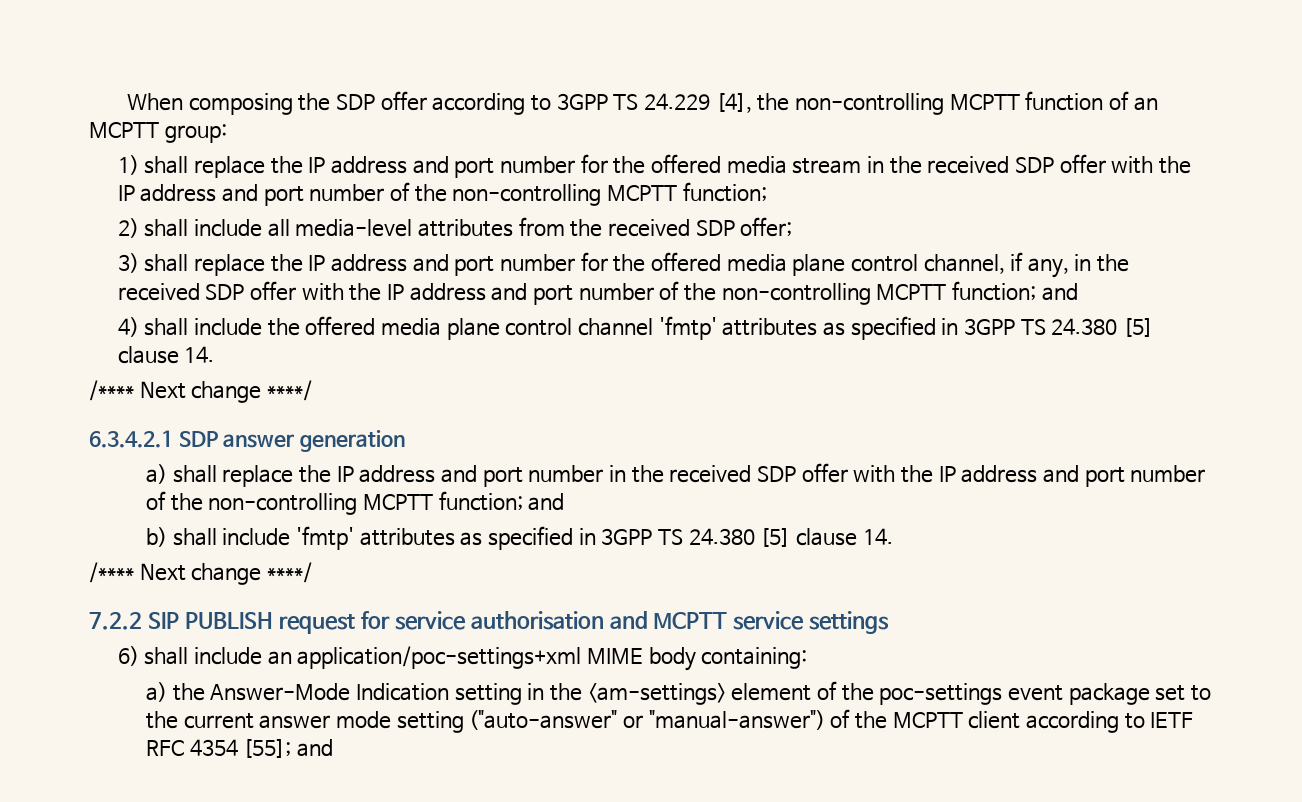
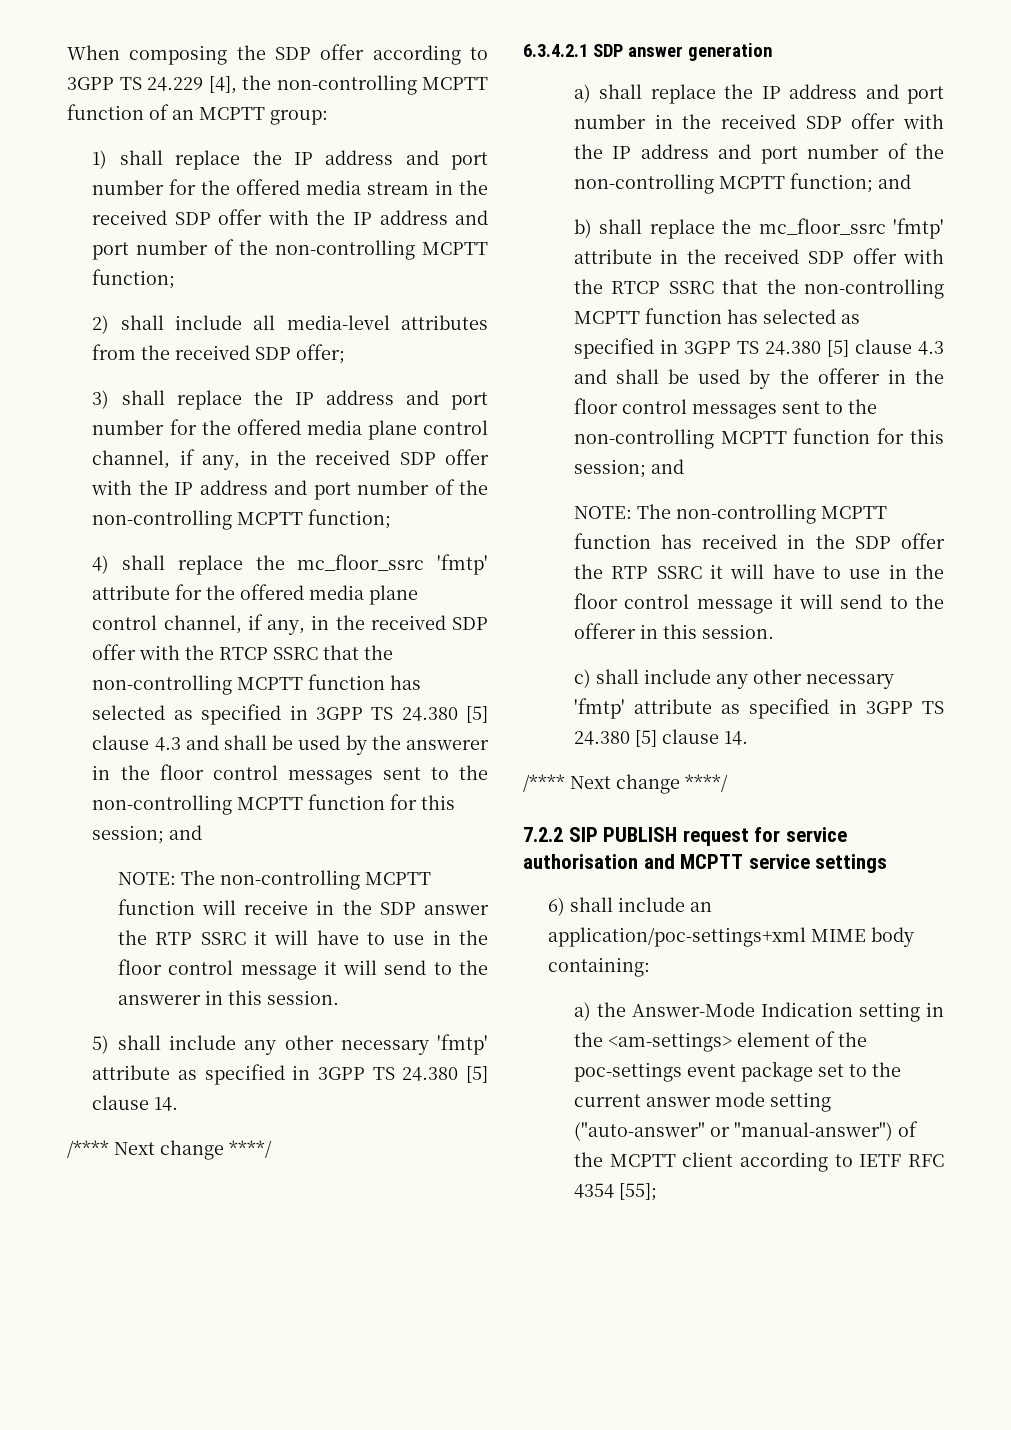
[1041,283,1078,301] and -> (392, 519) none
[193,316,818,340] include the offered media plane control channel 'fmtp' attributes -> [177,554,488,575] [92,584,419,605] [92,614,489,635] [92,644,394,660] [92,674,422,695] [92,704,488,725] [92,735,490,755] [92,764,488,785] [92,794,456,815] [92,825,203,844] [117,870,431,890] [117,899,489,915] [117,930,489,945] [117,959,488,980] [117,990,339,1005] [92,1034,488,1055] [92,1065,171,1080] replace the mc_floor_ssrc 'fmtp' attribute for the offered media plane control channel, if any, in the received SDP offer with the RTCP SSRC that the non-controlling MCPTT function has selected as specified in 3GPP TS 24.380 [5] clause 4.3 and shall be used by the answerer in the floor control messages sent to the non-controlling MCPTT function for this session; and // NOTE: The non-controlling MCPTT function will receive in the SDP answer the RTP SSRC it will have to use in the floor control message it will send to the answerer in this session. // 5) shall include any other necessary 'fmtp' attribute
[222,526,455,550] include 'fmtp' attributes -> [649,218,944,239] [573,248,944,264] [573,279,944,299] [573,308,860,324] [573,338,944,359] [573,368,945,389] [573,398,877,419] [573,428,945,449] [573,459,684,478] [573,504,887,524] [573,533,945,549] [573,564,944,579] [573,593,944,614] [573,623,774,639] [573,669,894,689] [573,698,713,719] replace the mc_floor_ssrc 'fmtp' attribute in the received SDP offer with the RTCP SSRC that the non-controlling MCPTT function has selected as specified in 3GPP TS 24.380 [5] clause 4.3 and shall be used by the offerer in the floor control messages sent to the non-controlling MCPTT function for this session; and // NOTE: The non-controlling MCPTT function has received in the SDP offer the RTP SSRC it will have to use in the floor control message it will send to the offerer in this session. // c) shall include any other necessary 'fmtp' attribute
[297,739,334,757] and -> (657, 1192) none

